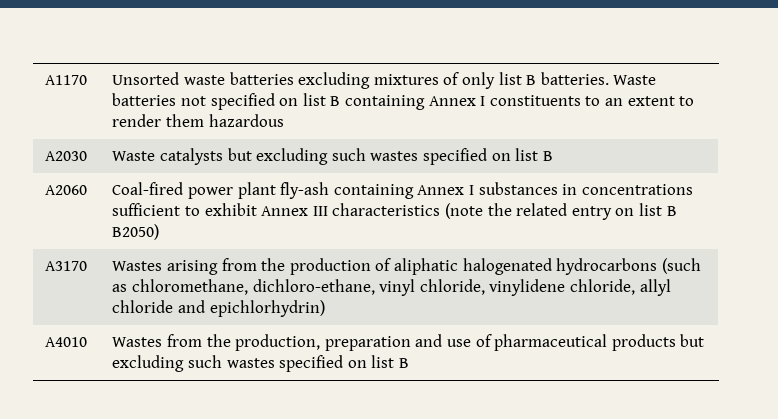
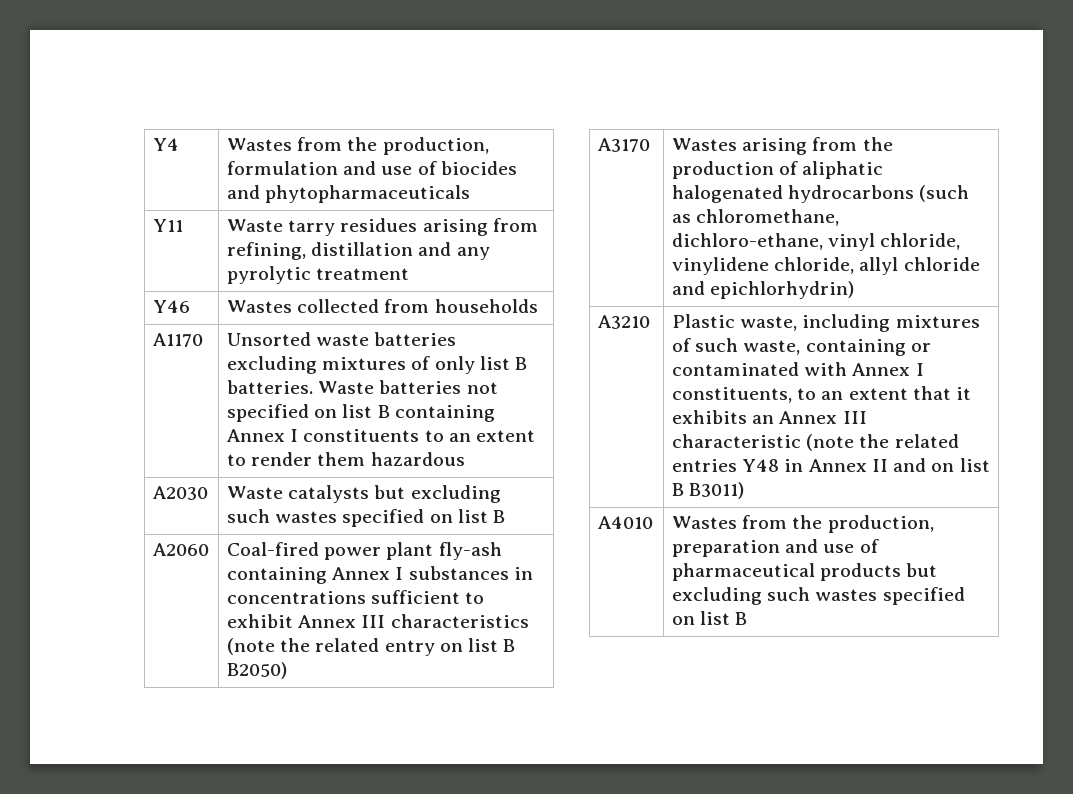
(45, 80) none -> [152,138,179,151] [226,137,489,155] [226,161,517,175] [226,185,470,203] [152,219,183,232] [226,218,538,236] [226,242,490,260] [226,266,409,284] [152,300,190,313] [226,299,538,313] Y4 | Wastes from the production, formulation and use of biocides and phytopharmaceuticals // Y11 | Waste tarry residues arising from refining, distillation and any pyrolytic treatment // Y46 | Wastes collected from households //
(325, 308) none -> [597,315,650,329] [671,314,980,332] [671,338,931,356] [671,362,924,376] [671,386,972,403] [671,410,867,424] [671,434,959,451] [671,458,990,472] [671,482,744,499] // A3210 | Plastic waste, including mixtures of such waste, containing or contaminated with Annex I constituents, to an extent that it exhibits an Annex III characteristic (note the related entries Y48 in Annex II and on list B B3011)

